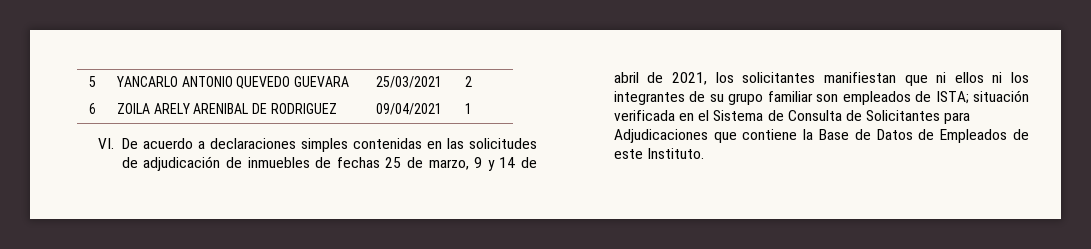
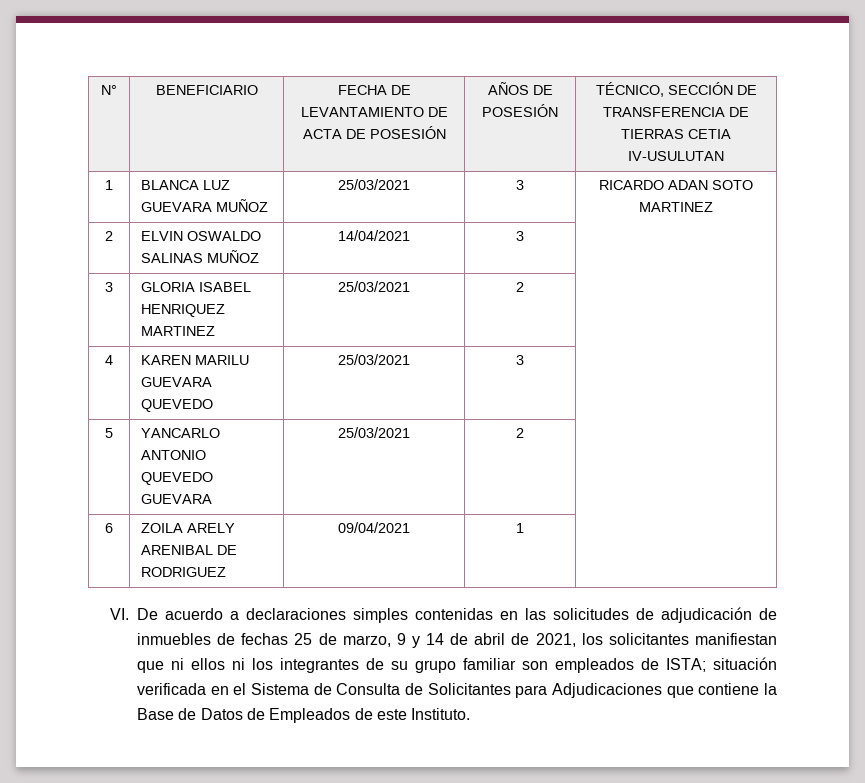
(88, 81) none -> [101,85,117,95] [155,85,258,95] [337,85,411,95] [300,107,448,117] [302,126,446,139] [487,82,553,95] [482,104,558,117] [595,82,757,97] [603,107,749,117] [621,129,731,139] [628,151,724,161] [105,180,113,190] [141,180,231,190] [141,199,269,212] [338,179,410,190] [516,180,524,190] [599,180,753,190] [639,202,713,212] [105,231,113,241] [141,231,262,241] [141,250,260,263] [338,230,410,241] [516,231,524,241] [105,282,113,292] [141,282,252,292] [141,304,226,317] [141,326,216,336] [338,281,410,292] [516,282,524,292] [105,355,113,365] [141,355,250,365] [141,377,213,387] [141,399,214,412] [338,354,410,365] [516,355,524,365] N° | BENEFICIARIO | FECHA DE LEVANTAMIENTO DE ACTA DE POSESIÓN | AÑOS DE POSESIÓN | TÉCNICO, SECCIÓN DE TRANSFERENCIA DE TIERRAS CETIA IV-USULUTAN // 1 | BLANCA LUZ GUEVARA MUÑOZ | 25/03/2021 | 3 | RICARDO ADAN SOTO MARTINEZ // 2 | ELVIN OSWALDO SALINAS MUÑOZ | 14/04/2021 | 3 | // 3 | GLORIA ISABEL HENRIQUEZ MARTINEZ | 25/03/2021 | 2 | // 4 | KAREN MARILU GUEVARA QUEVEDO | 25/03/2021 | 3 | //

